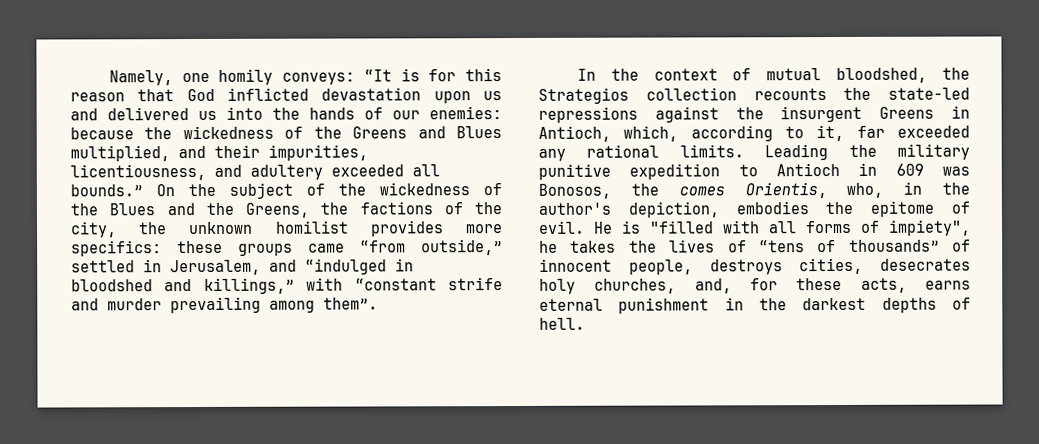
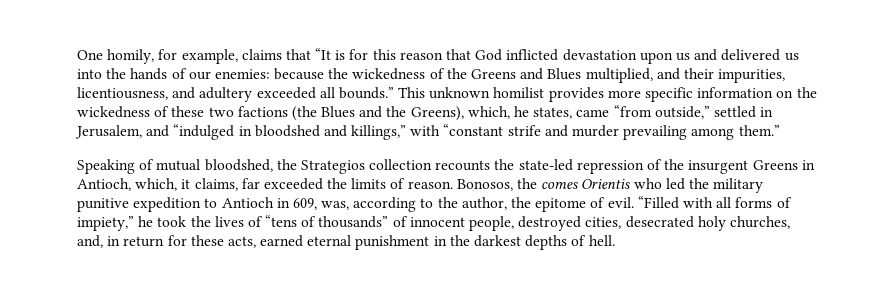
[108,68,356,86] Namely, one homily conveys: -> [77,49,311,64] One homily, for example, claims that
[156,182,502,199] [70,201,502,218] [70,220,503,238] [71,240,293,257] On the subject of the wickedness of the Blues and the Greens, the factions of the city, the unknown homilist provides more specifics: these groups -> [398,87,817,102] [77,106,573,121] This unknown homilist provides more specific information on the wickedness of these two factions (the Blues and the Greens), which, he states,
[323,297,378,310] [576,68,718,81] them”. // In the context -> [738,125,780,136] [77,159,135,174] them.” // Speaking
[538,106,719,123] repressions against -> [576,159,663,174] repression of
[690,124,970,142] [538,144,829,161] according to it, far exceeded any rational limits. Leading -> [181,178,685,191] it claims, far exceeded the limits of reason. Bonosos, the comes Orientis who led
[895,163,970,176] [538,181,970,199] [538,201,809,218] 609 was Bonosos, the comes Orientis, who, in the author's depiction, embodies -> [292,197,507,212] 609, was, according to the author,
[593,220,714,234] He is "filled -> [637,196,679,209] “Filled
[888,219,971,236] [539,240,617,253] impiety", he takes -> [77,216,187,231] impiety,” he took
[709,257,971,275] destroys cities, desecrates -> [518,216,694,231] destroyed cities, desecrated
(732, 286) none -> [107,236,165,247] in return
[925,280,971,290] earns -> [260,235,304,247] earned

